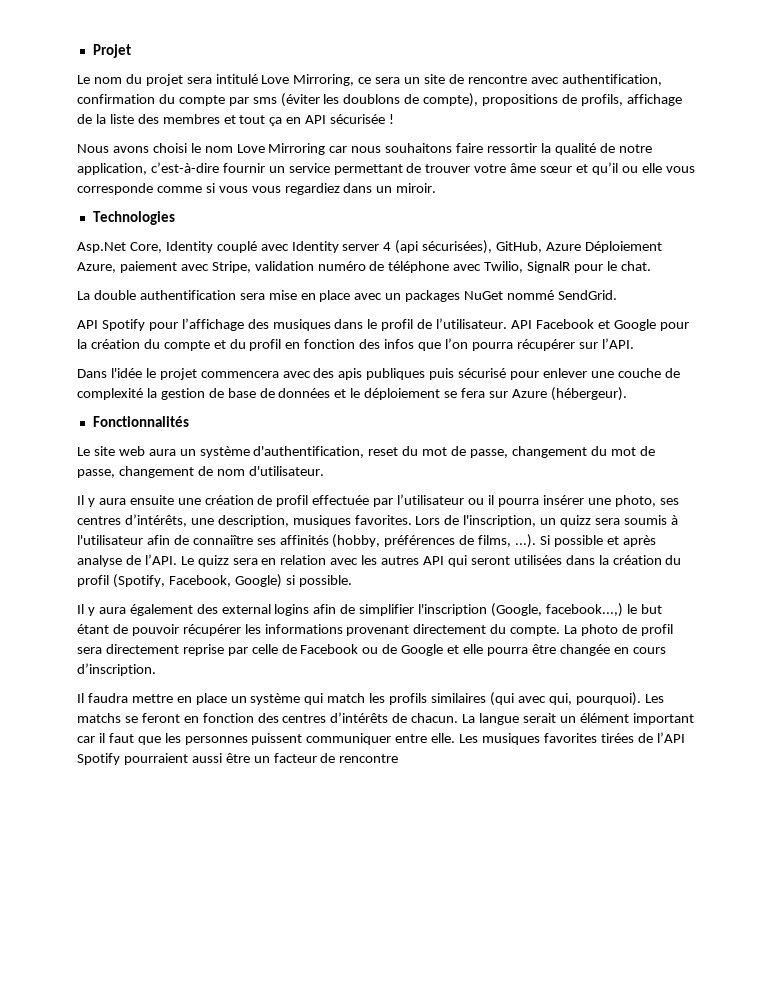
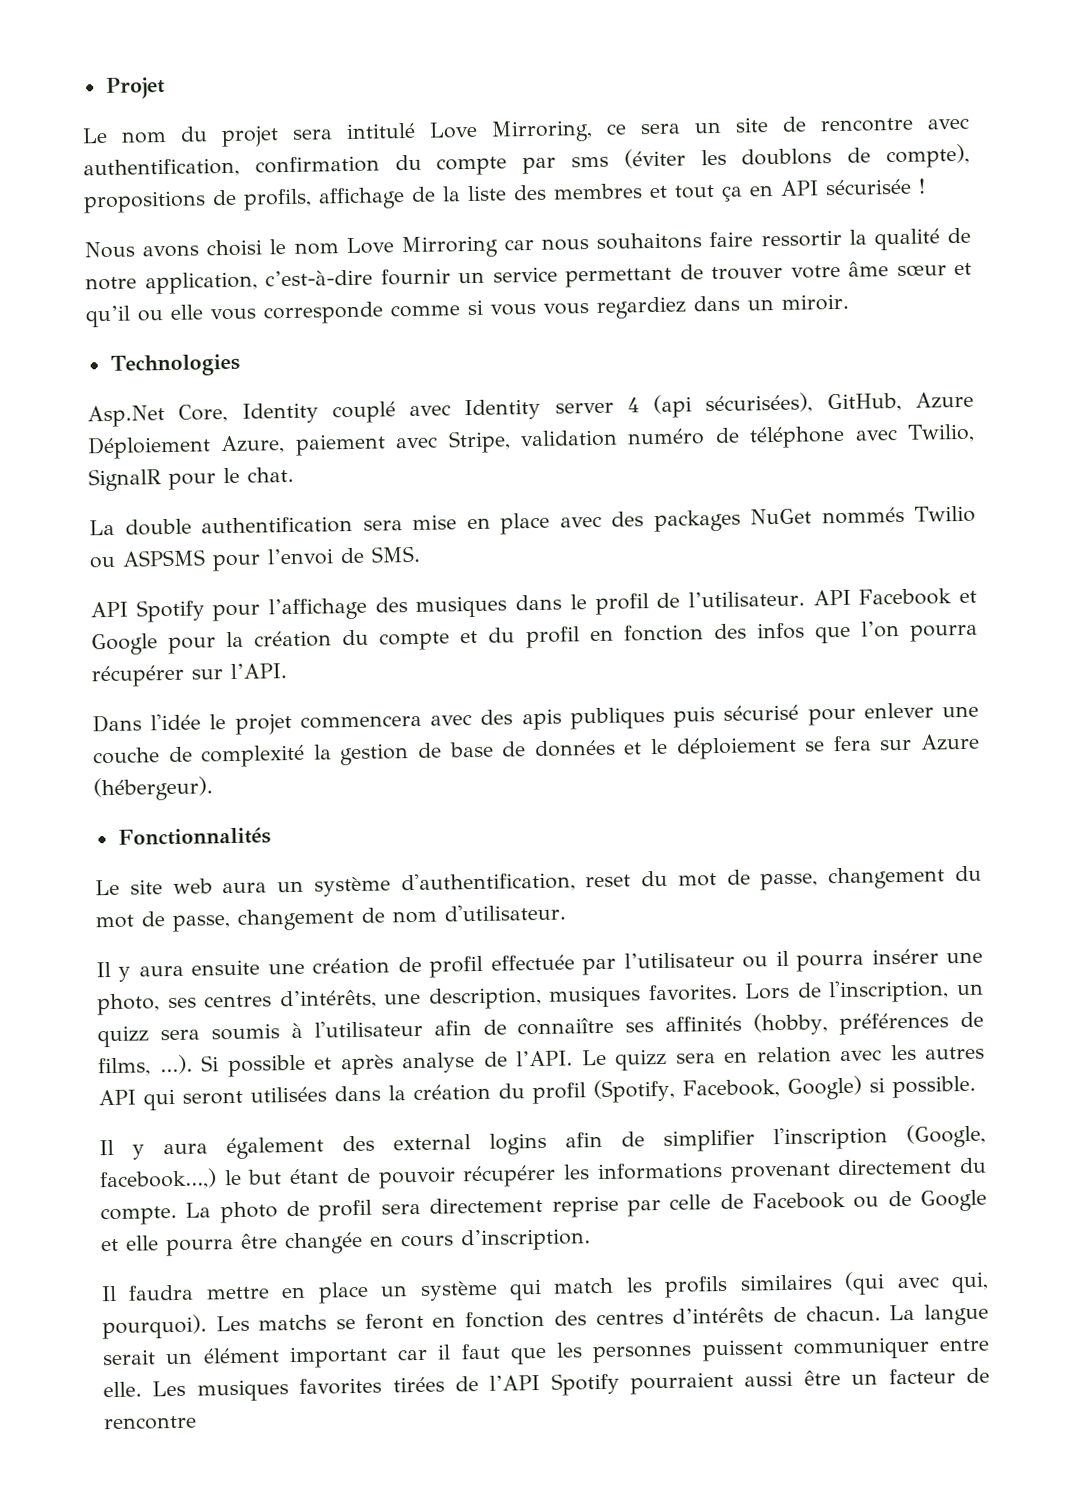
[385,293,402,300] un -> [611,511,645,527] des
[507,290,617,300] nommé SendGrid. -> [821,505,977,525] [89,545,421,572] nommés Twilio ou ASPSMS pour l’envoi de SMS.

